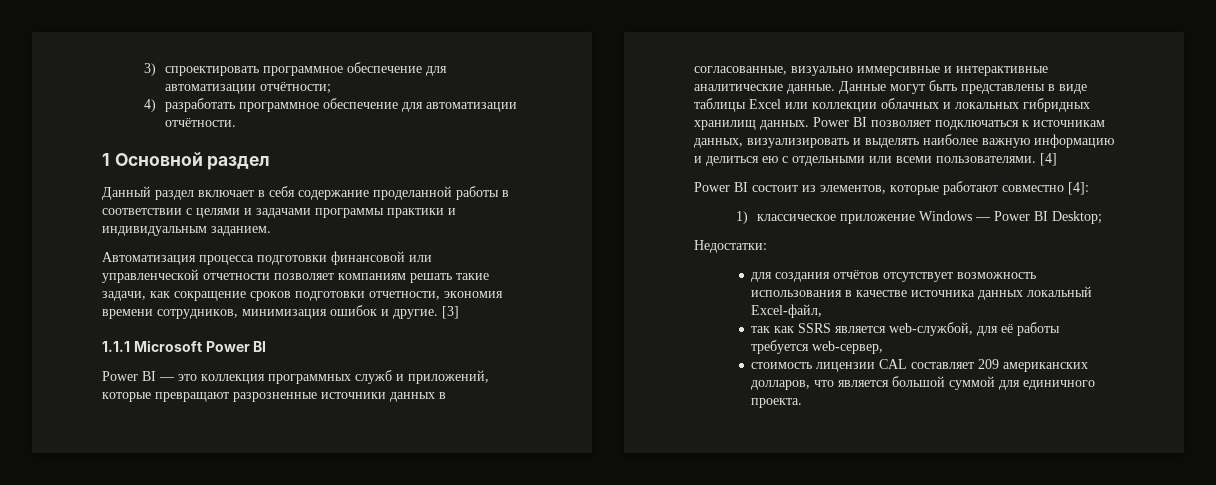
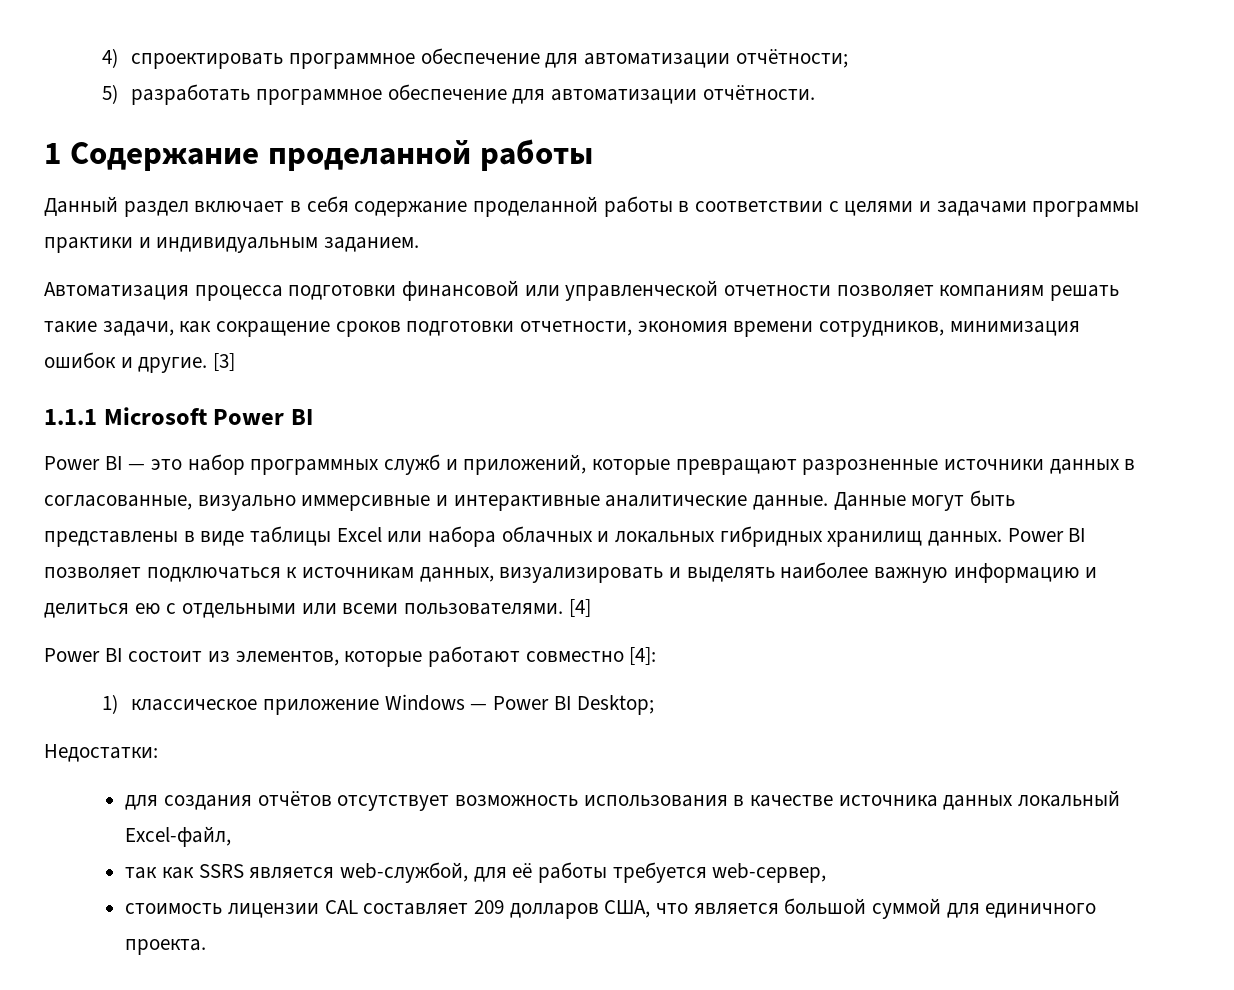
[143,63,156,76] 3) -> [102,48,119,68] 4)
[143,99,156,112] 4) -> [102,84,119,104] 5)
[114,152,271,170] Основной раздел -> [69,139,593,171] Содержание проделанной работы
[201,374,265,384] коллекция -> [187,454,245,475] набор
[812,102,877,112] коллекции -> [428,526,497,547] набора
[1003,362,1089,372] [751,380,811,390] американских долларов, -> [509,900,651,919] долларов США,

